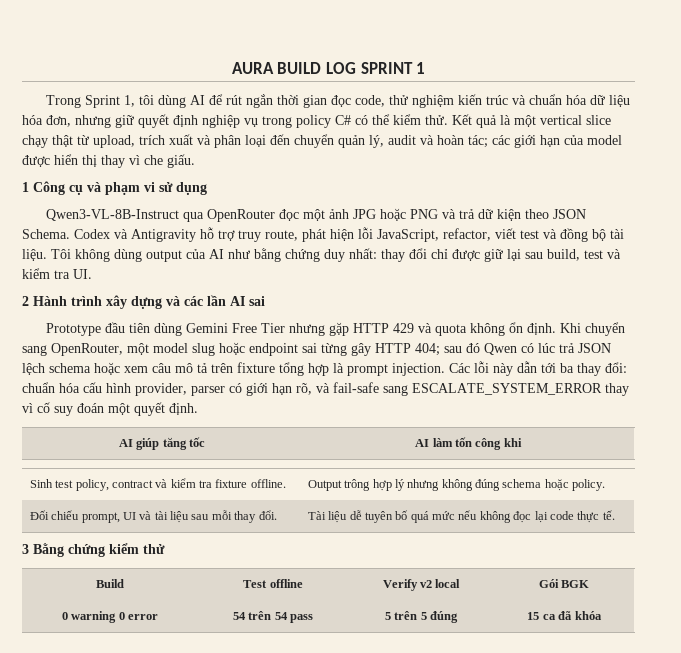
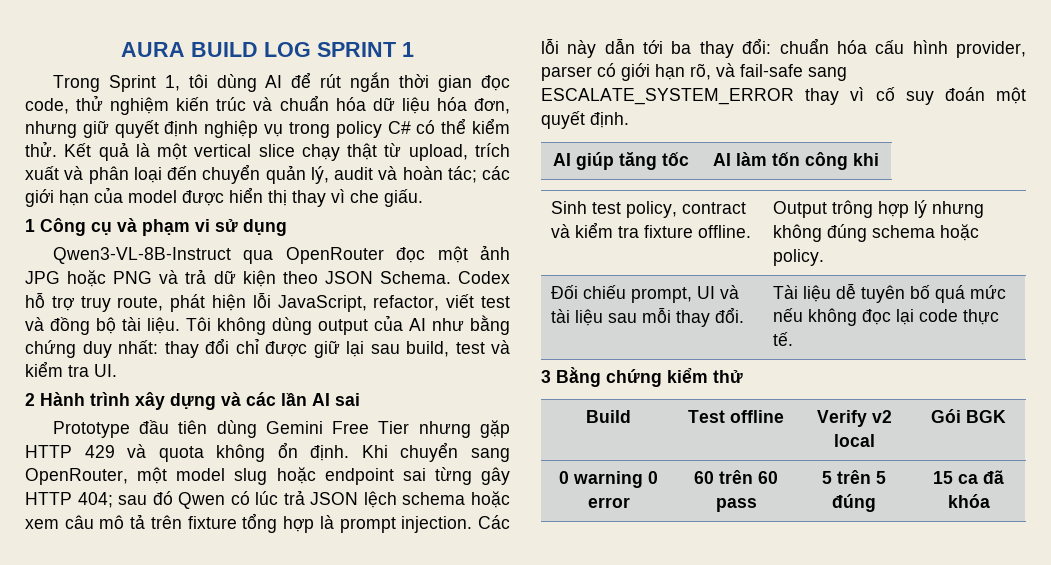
[114,229,196,242] và Antigravity -> (511, 277) none
[232,611,288,620] 54 trên 54 -> [694,470,778,484] 60 trên 60

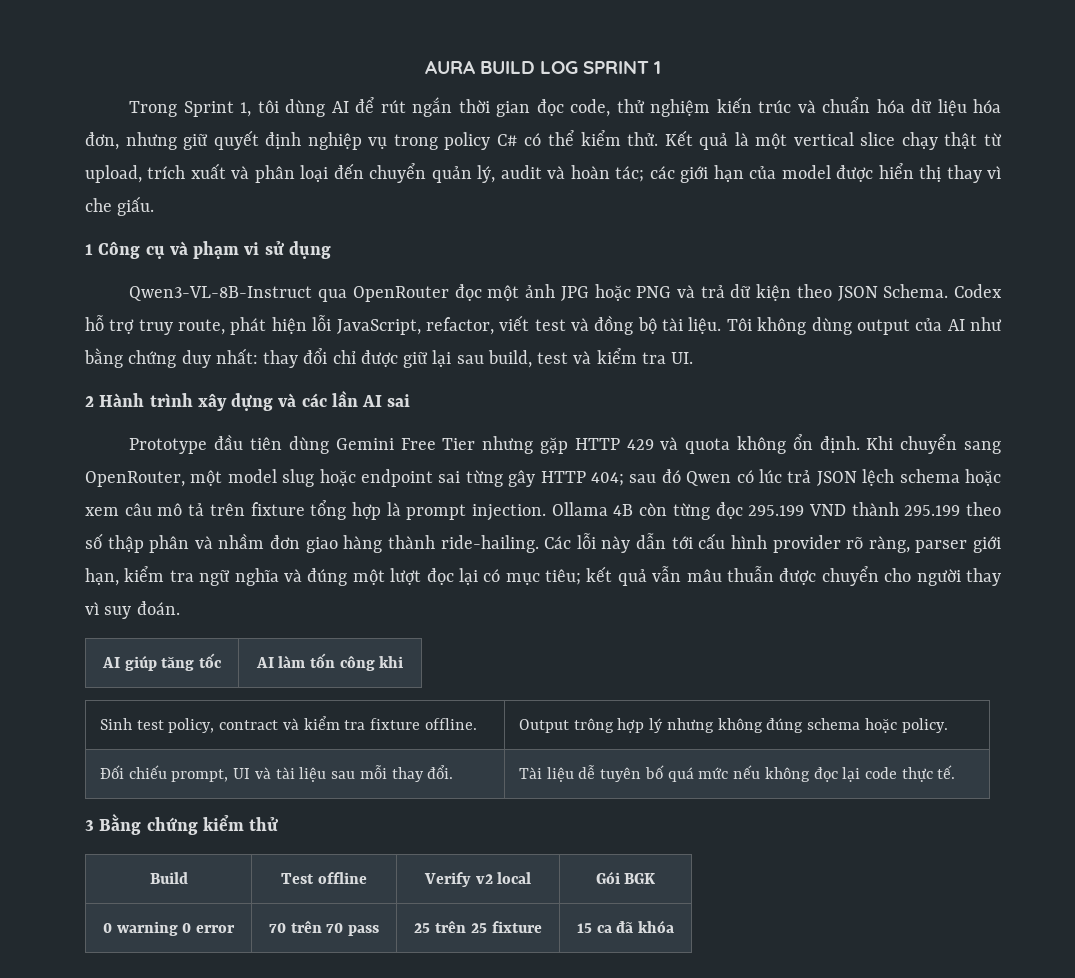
(473, 524) none -> [551,502,1002,520] [85,533,539,553] Ollama 4B còn từng đọc 295.199 VND thành 295.199 theo số thập phân và nhầm đơn giao hàng thành ride-hailing.
[671,38,1026,58] [541,63,847,81] [541,87,1026,105] [541,111,629,129] ba thay đổi: chuẩn hóa cấu hình provider, parser có giới hạn rõ, và fail-safe sang ESCALATE_SYSTEM_ERROR thay vì cố suy đoán một quyết định. -> [698,533,1001,553] [85,566,1002,586] [85,601,180,619] cấu hình provider rõ ràng, parser giới hạn, kiểm tra ngữ nghĩa và đúng một lượt đọc lại có mục tiêu; kết quả vẫn mâu thuẫn được chuyển cho người thay vì suy đoán.
[694,470,778,484] [715,498,757,512] [822,470,886,484] [832,494,876,512] 60 trên 60 pass | 5 trên 5 đúng -> [268,921,380,936] [414,921,542,933] 70 trên 70 pass | 25 trên 25 fixture

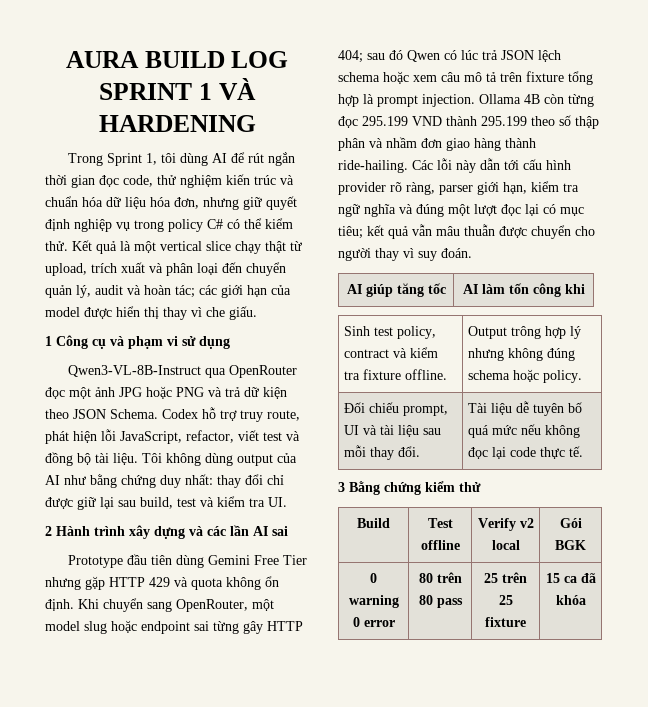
(662, 67) none -> [218,78,256,100] [98,115,256,132] VÀ HARDENING
[268,921,344,933] 70 trên 70 -> [418,572,462,583] [418,595,433,605] 80 trên 80

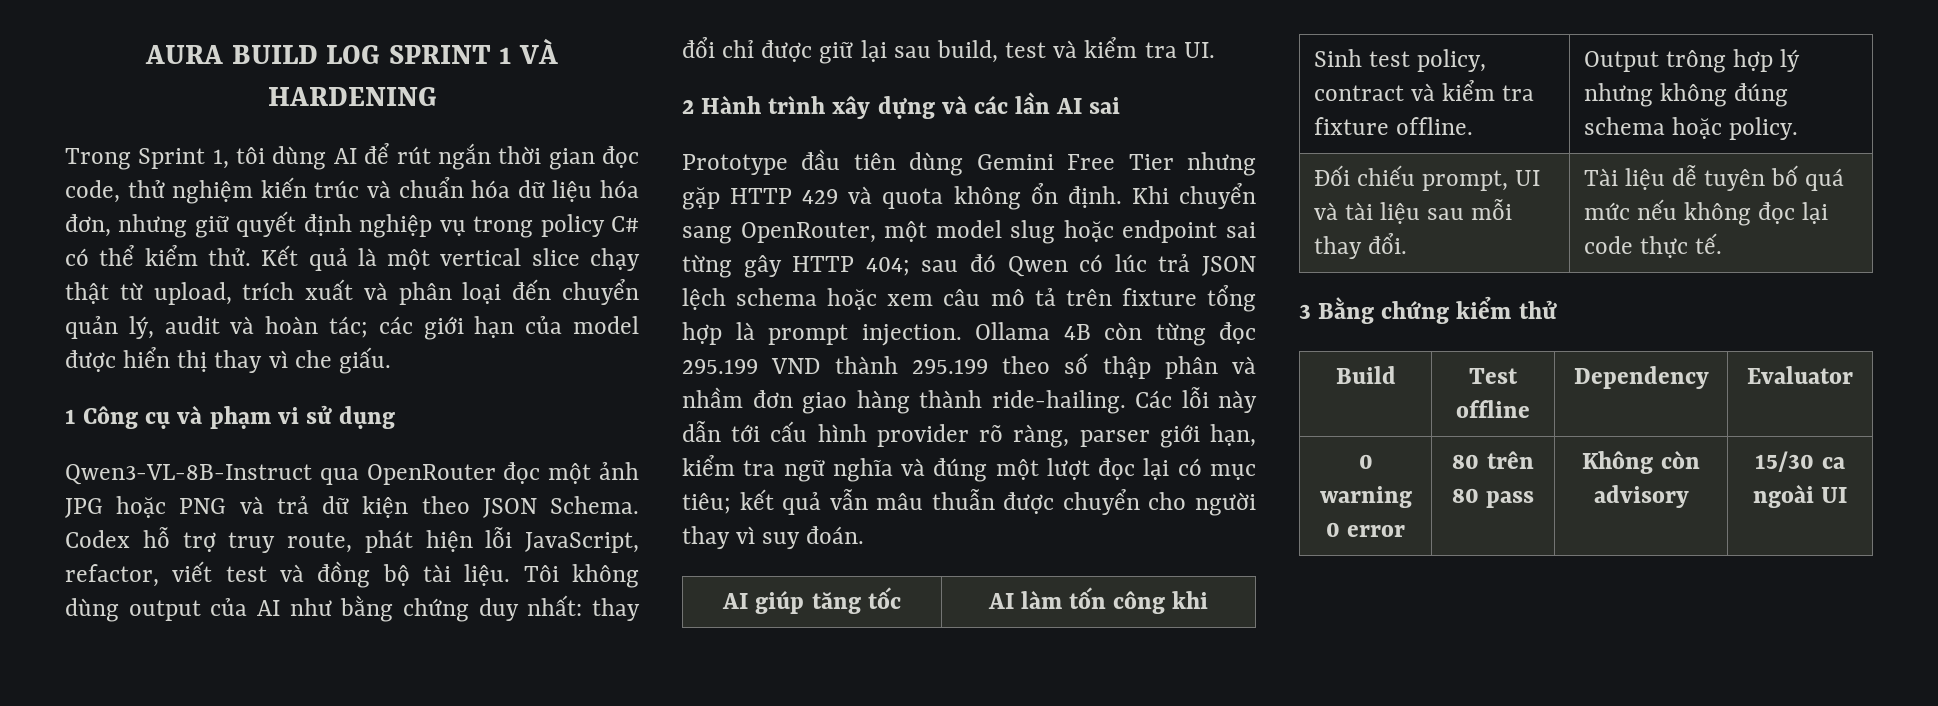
[477,518,534,531] [491,540,520,550] [559,518,582,528] [555,540,586,550] Verify v2 local | Gói BGK -> [1573,366,1709,389] [1747,366,1853,384] Dependency | Evaluator
[484,572,527,583] [498,595,513,605] [485,617,526,627] [545,573,596,583] [555,595,586,605] 25 trên 25 fixture | 15 ca đã khóa -> [1582,450,1700,474] [1593,485,1689,508] [1755,451,1845,472] [1752,484,1848,508] Không còn advisory | 15/30 ca ngoài UI

